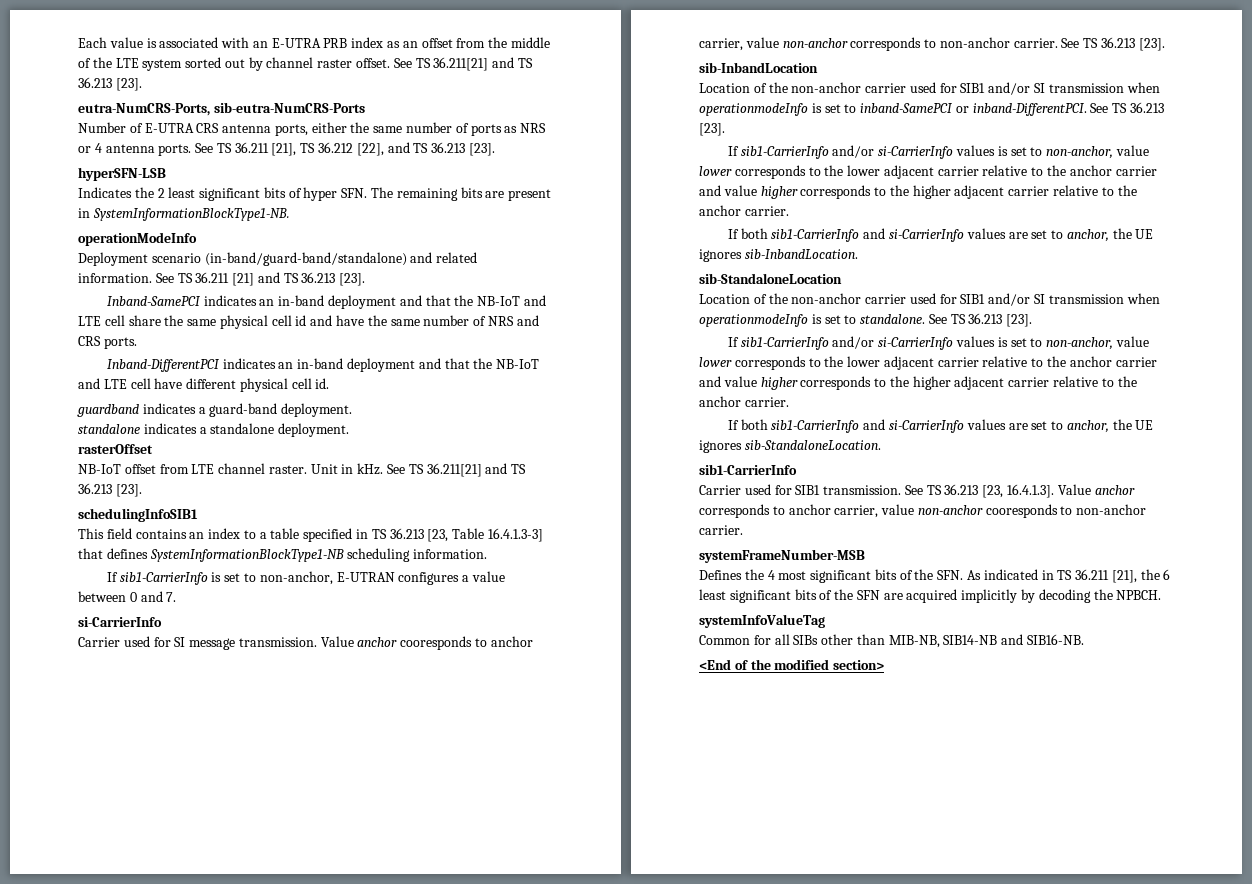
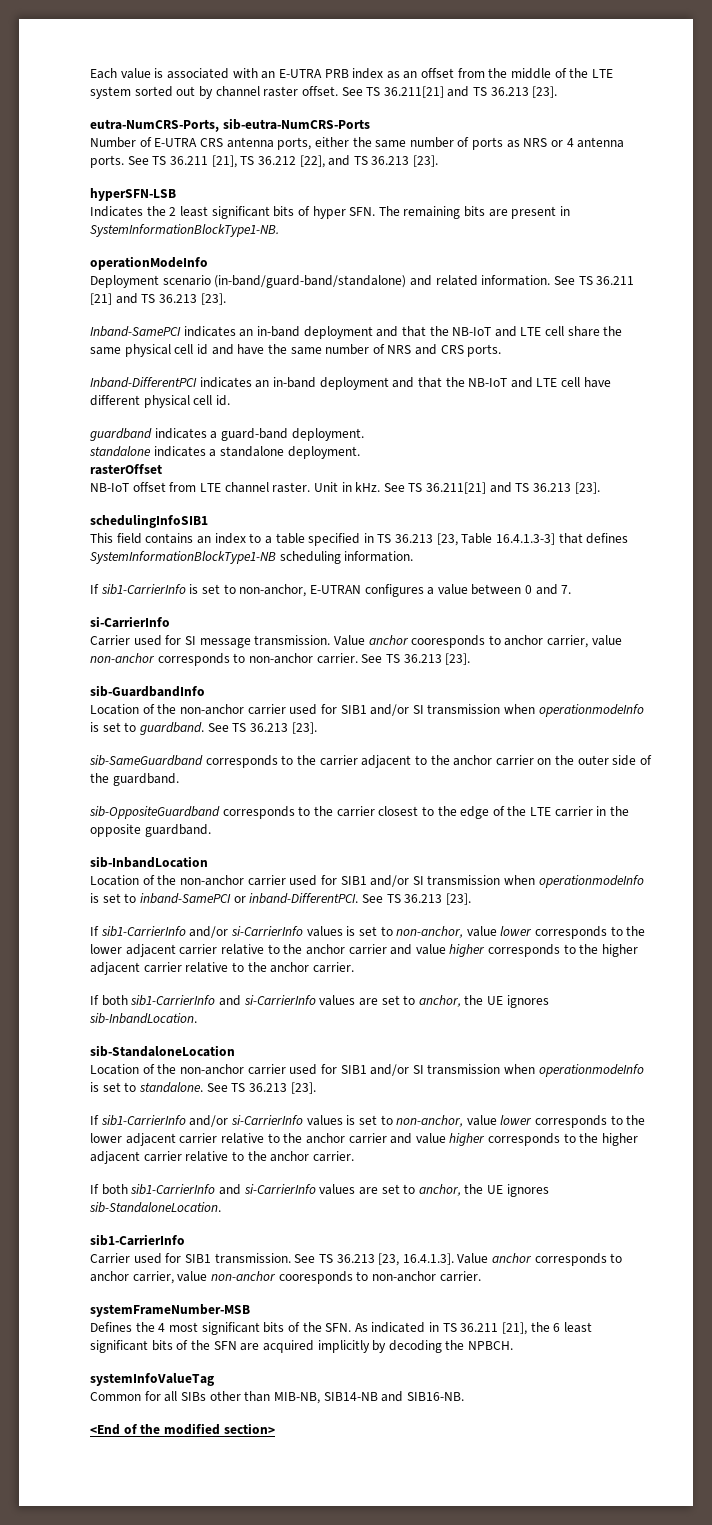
(1165, 44) none -> [90,685,205,697] [90,704,644,717] [90,722,317,735] [89,755,653,768] [90,773,179,786] [89,806,630,819] [90,824,211,837] // sib-GuardbandInfo // Location of the non-anchor carrier used for SIB1 and/or SI transmission when operationmodeInfo is set to guardband. See TS 36.213 [23]. // sib-SameGuardband corresponds to the carrier adjacent to the anchor carrier on the outer side of the guardband. // sib-OppositeGuardband corresponds to the carrier closest to the edge of the LTE carrier in the opposite guardband.

